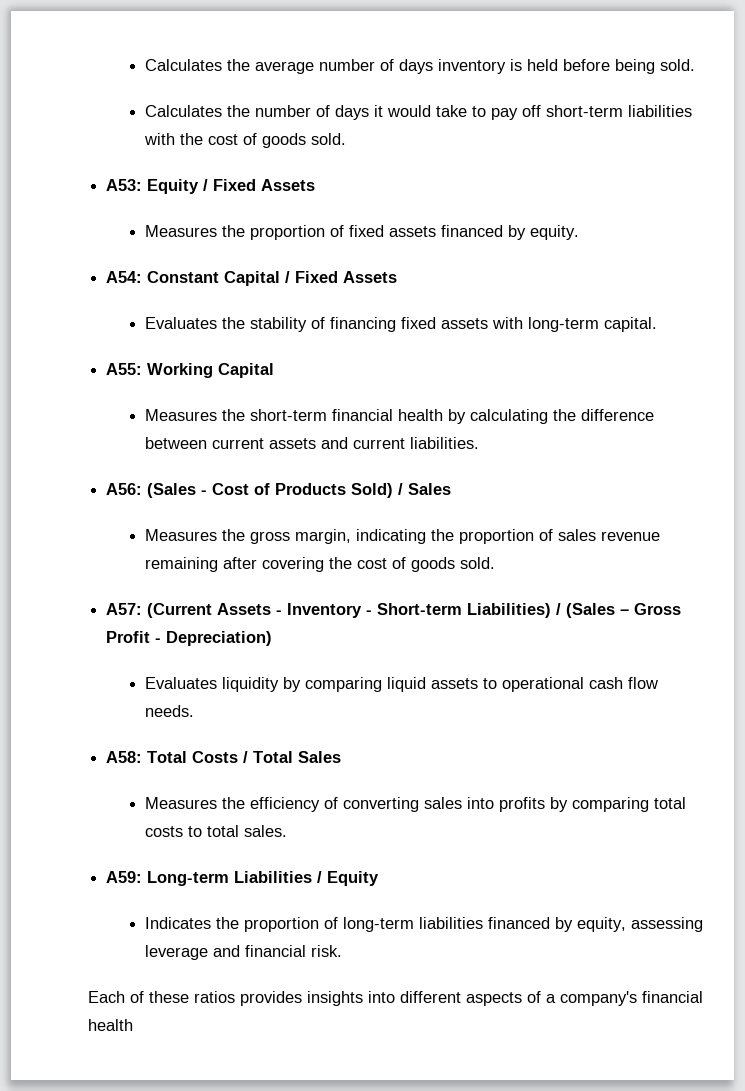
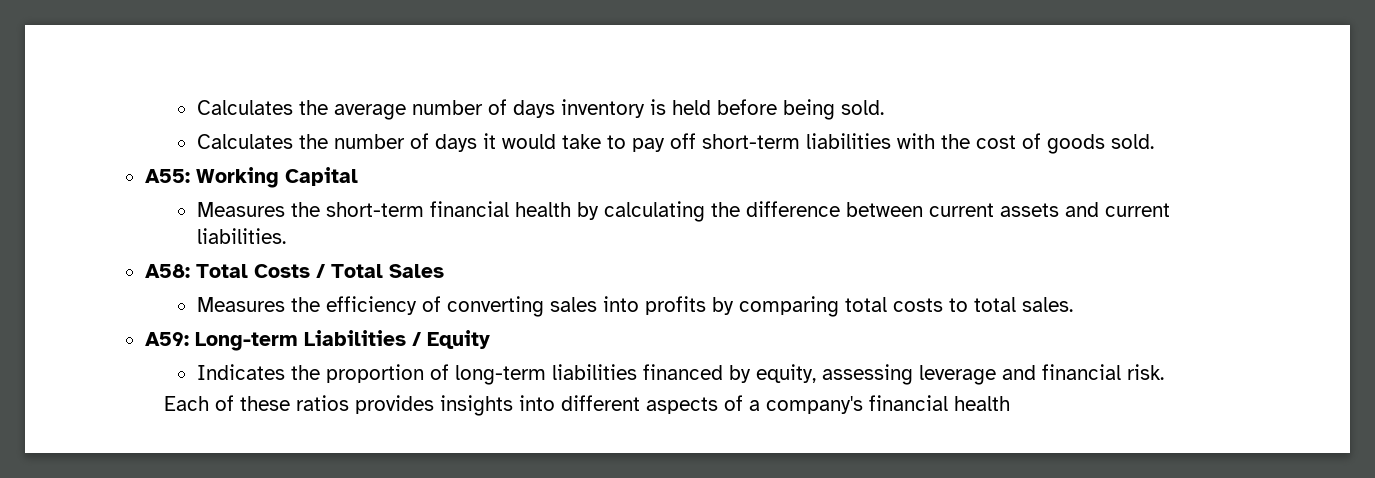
[106,179,316,194] [144,225,579,240] [106,271,398,286] [144,317,657,332] // A53: Equity / Fixed Assets // Measures the proportion of fixed assets financed by equity. // A54: Constant Capital / Fixed Assets // Evaluates the stability of financing fixed assets with long-term capital. -> (1154, 141) none
[106,483,452,498] [144,529,660,544] [144,557,495,572] [106,603,682,618] [106,631,273,646] [144,677,658,692] [144,705,194,717] // A56: (Sales - Cost of Products Sold) / Sales // Measures the gross margin, indicating the proportion of sales revenue remaining after covering the cost of goods sold. // A57: (Current Assets - Inventory - Short-term Liabilities) / (Sales – Gross Profit - Depreciation) // Evaluates liquidity by comparing liquid assets to operational cash flow needs. -> (286, 236) none

